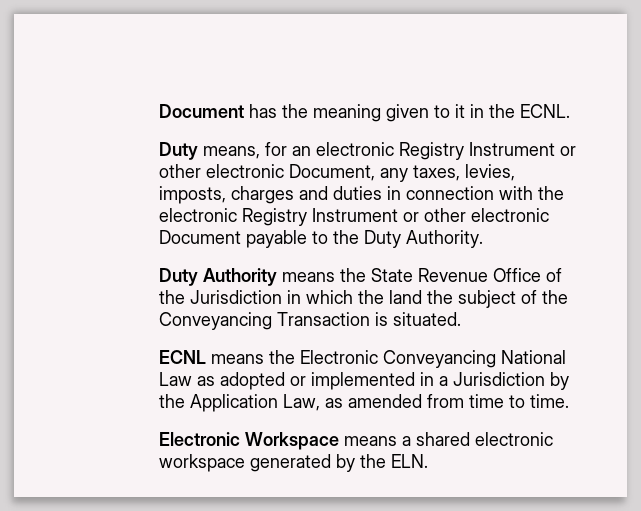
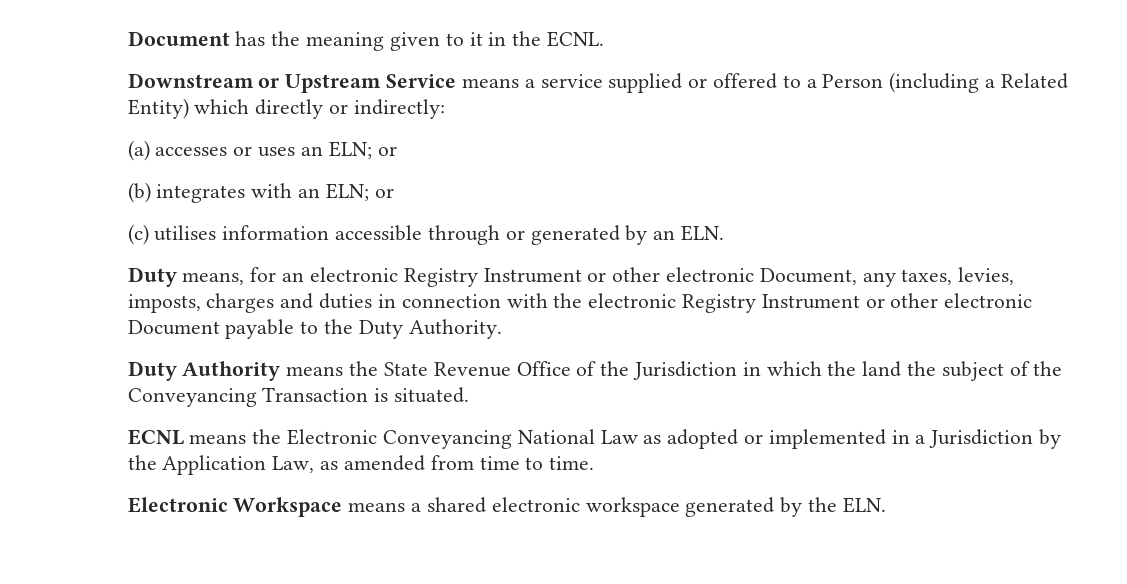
(570, 111) none -> [127,72,1068,93] [127,98,445,119] [127,140,397,161] [127,182,394,203] [127,224,724,245] // Downstream or Upstream Service means a service supplied or offered to a Person (including a Related Entity) which directly or indirectly: // (a) accesses or uses an ELN; or // (b) integrates with an ELN; or // (c) utilises information accessible through or generated by an ELN.

